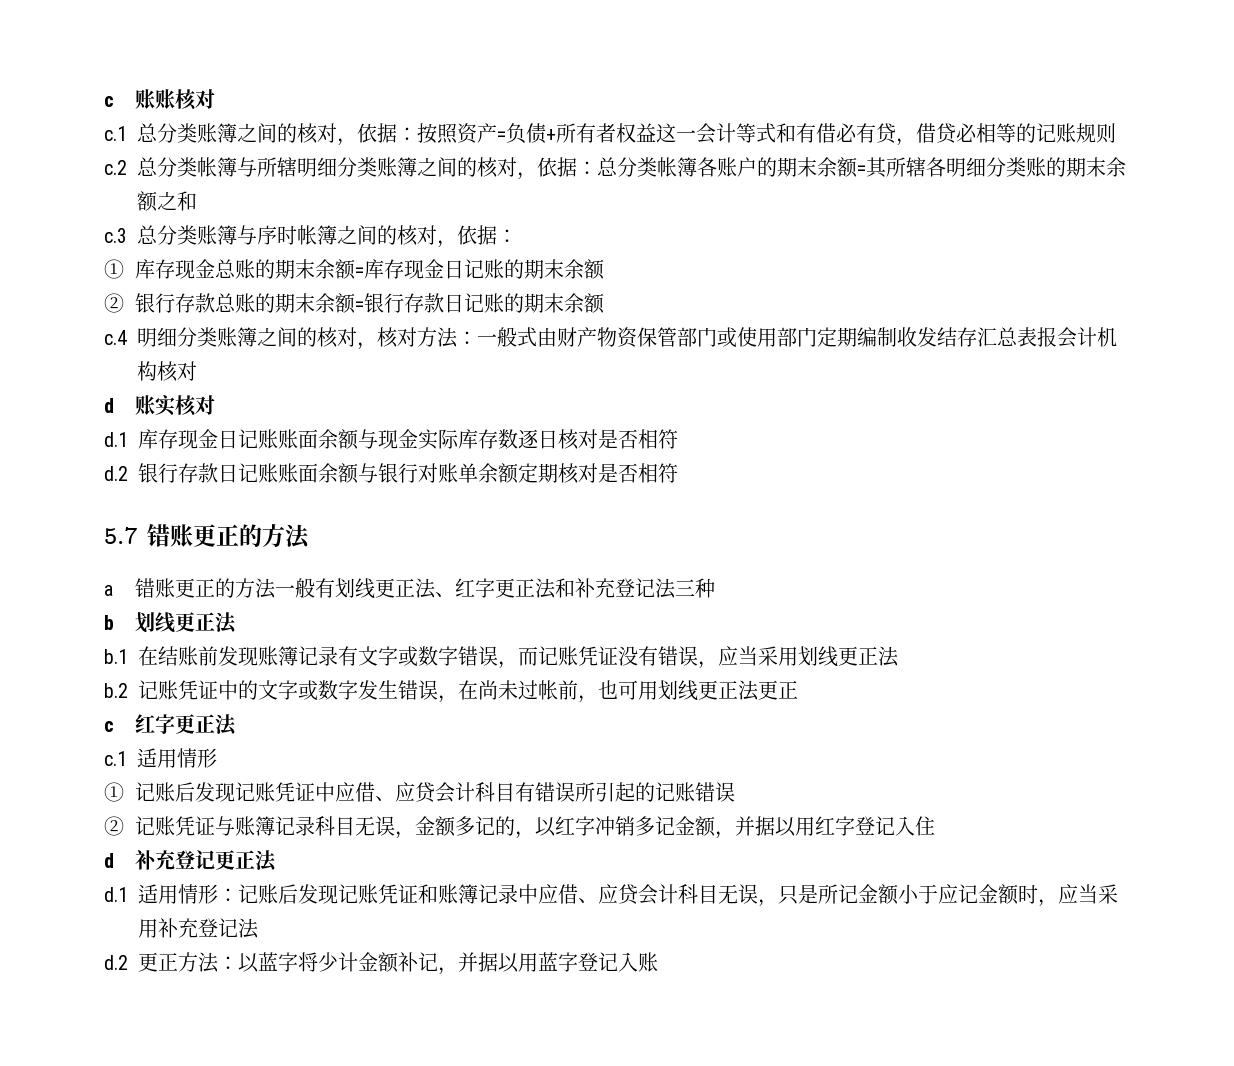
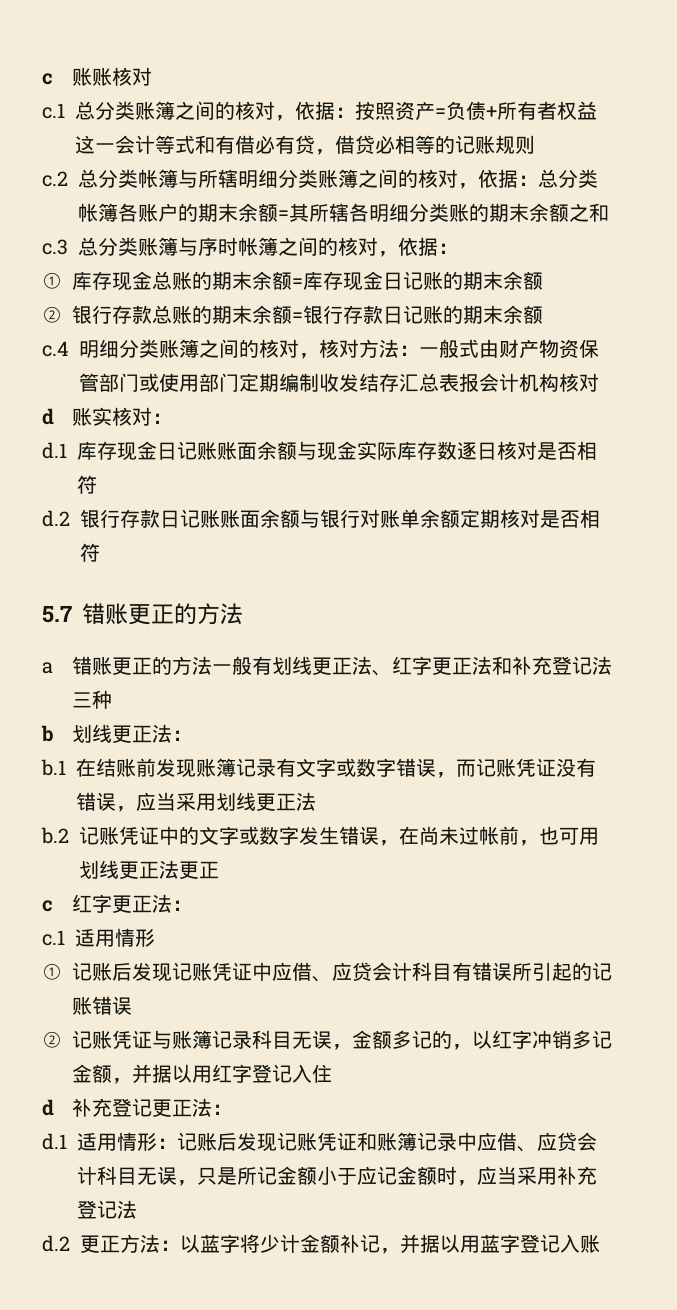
(216, 405) none -> [152,413,173,424] ：
(238, 623) none -> [172,730,193,741] ：
(238, 725) none -> [172,900,193,911] ：
(278, 861) none -> [212,1104,233,1115] ：

